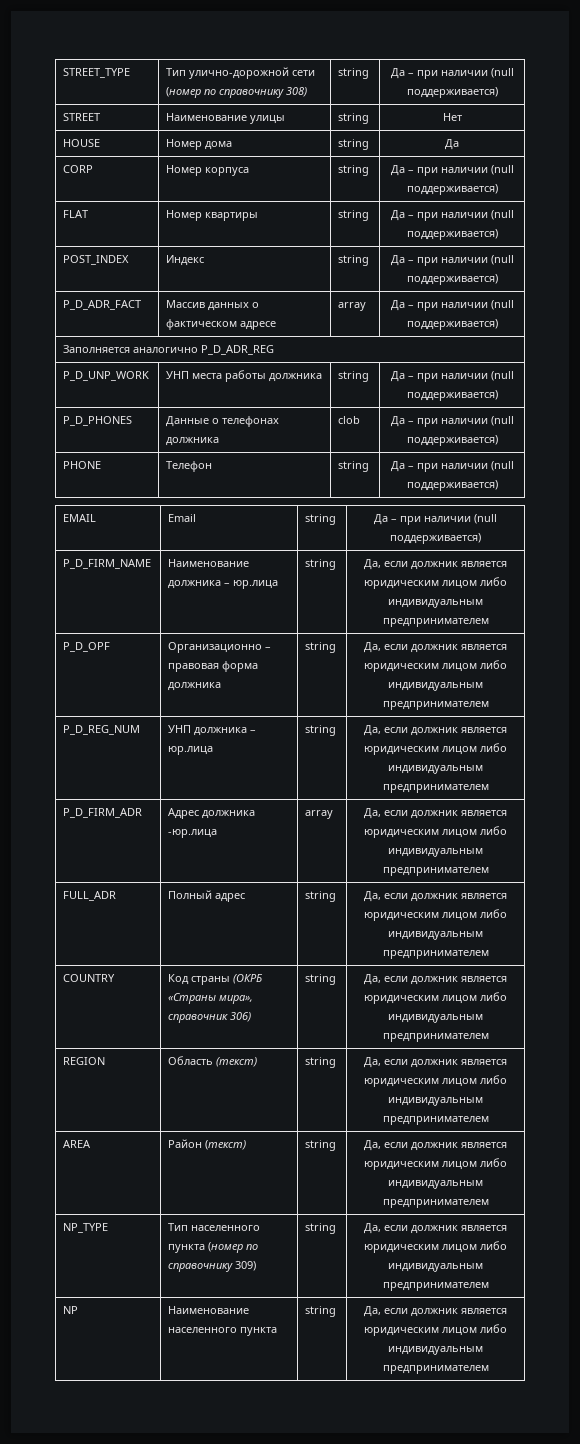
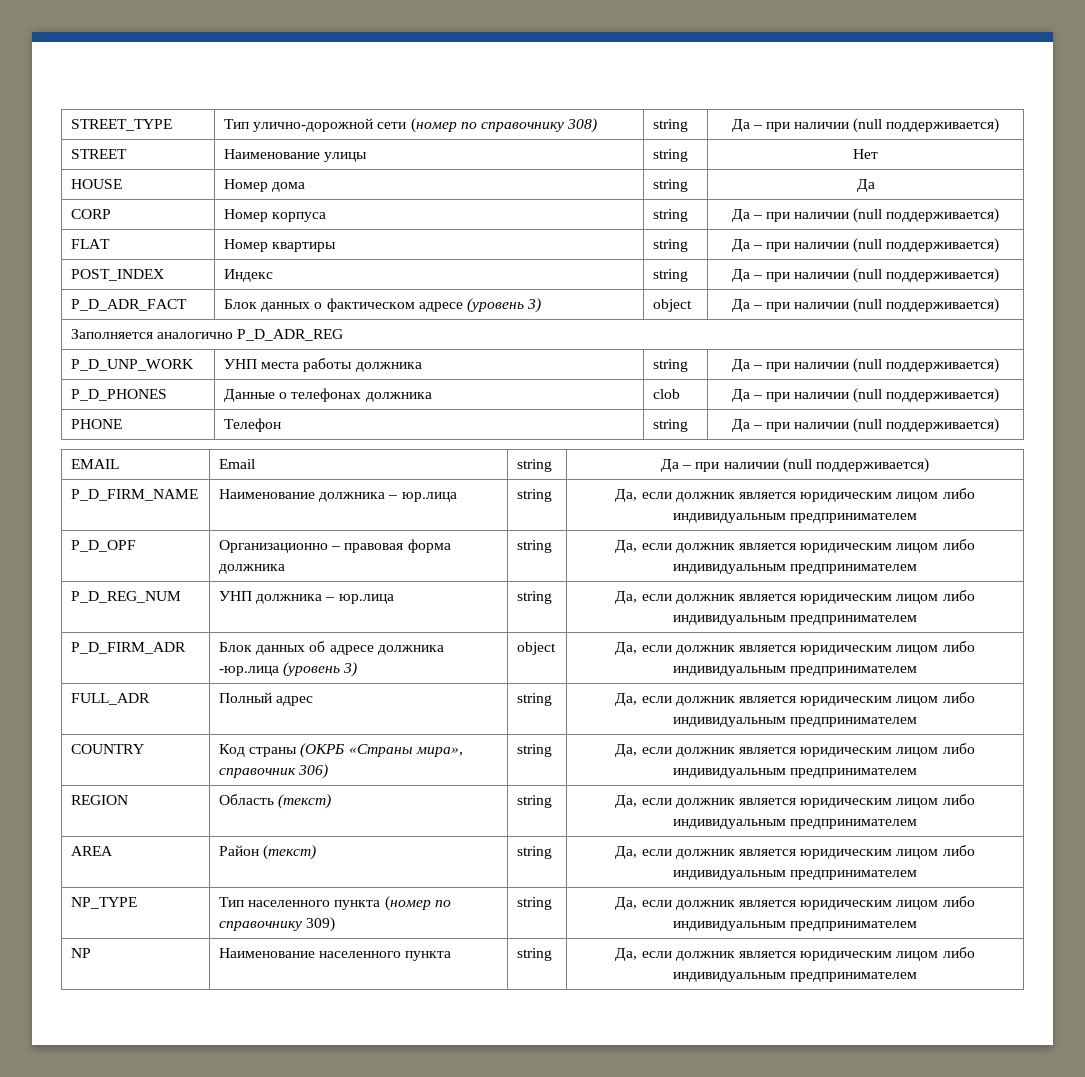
[166,300,206,308] Массив -> [224,299,258,309] Блок
[338,302,367,311] | array -> [466,298,542,313] [653,299,693,312] (уровень 3) | object
[168,808,200,819] Адрес -> [219,641,374,655] Блок данных об адресе
[305,810,334,819] | array -> [283,662,358,677] [517,642,557,655] (уровень 3) | object

